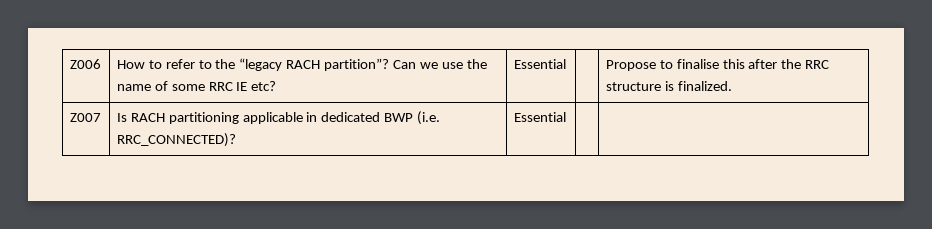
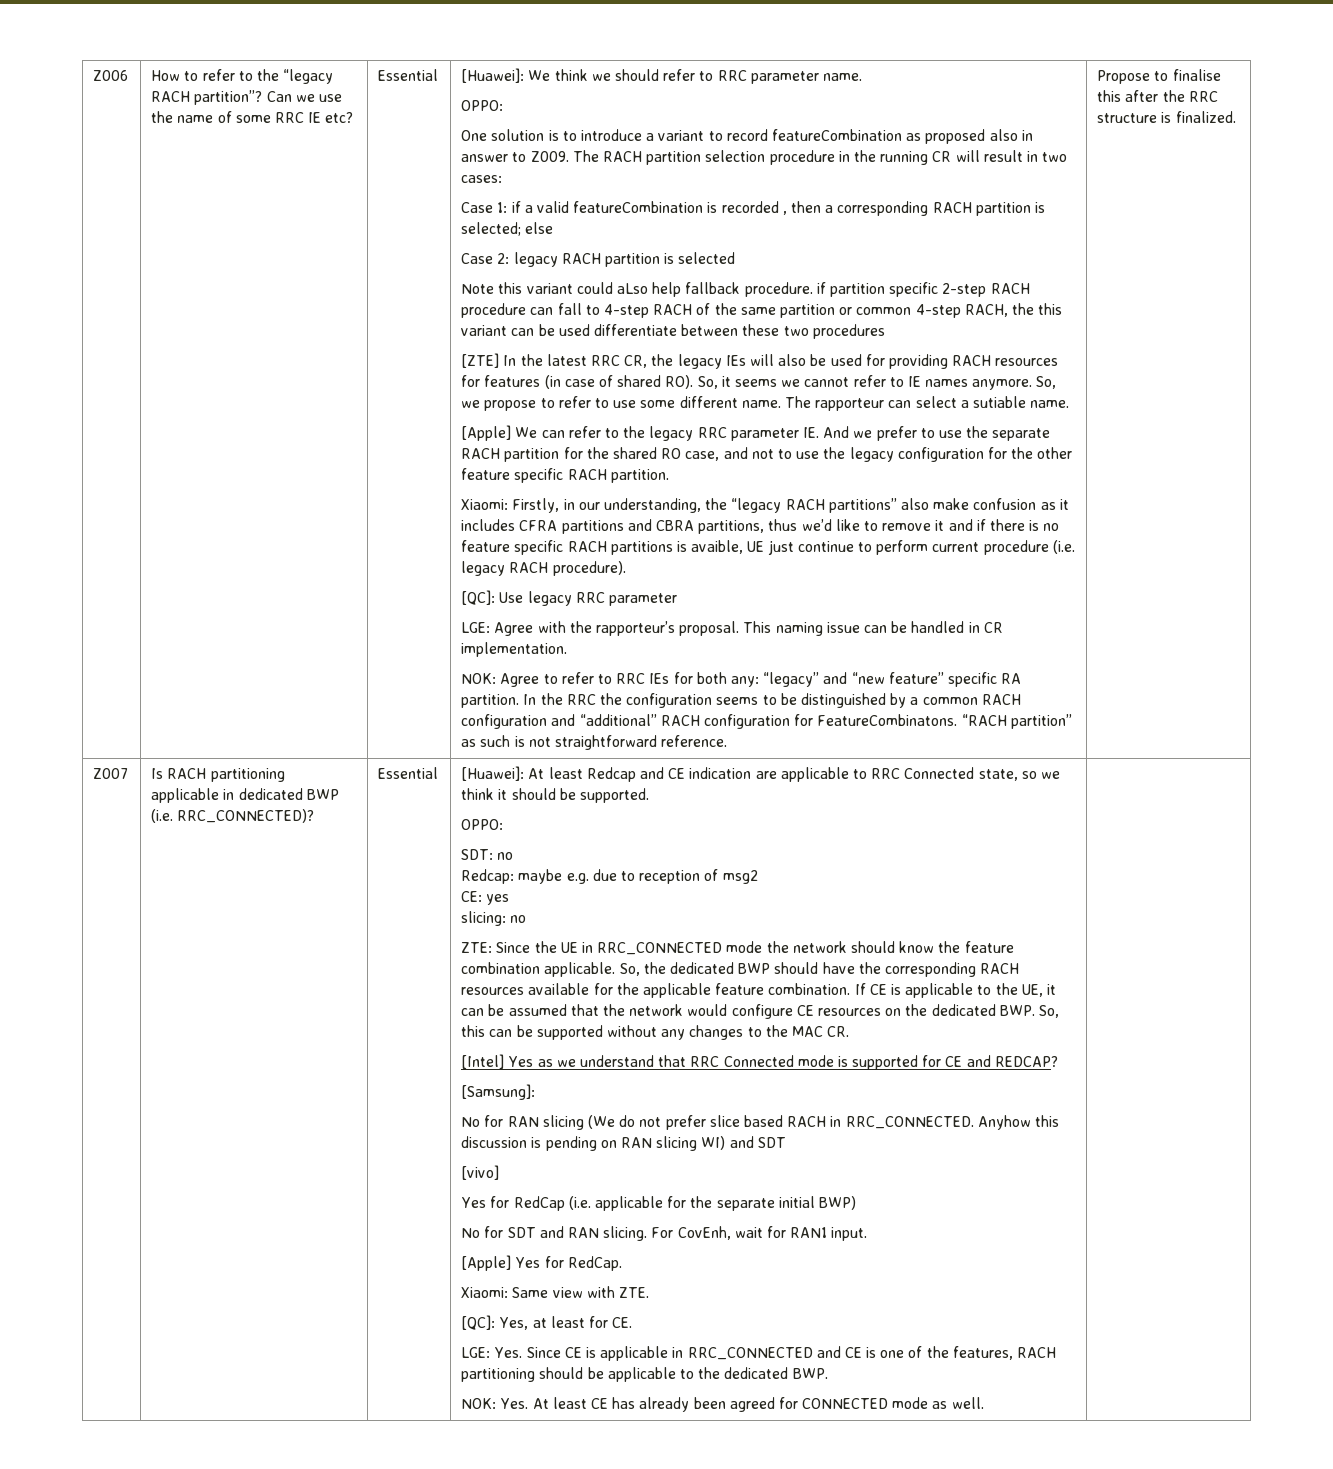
(566, 64) none -> [461,68,862,84] [461,100,504,111] [461,129,1033,144] [461,150,1068,165] [461,175,503,183] [461,201,1045,216] [461,222,554,236] [461,252,736,267] [461,282,1030,297] [461,303,1063,318] [461,324,885,339] [461,353,1059,369] [461,375,1057,390] [461,396,1070,411] [461,425,1051,441] [461,447,1073,462] [461,468,669,483] [461,498,1069,513] [461,519,1060,534] [461,540,1075,555] [461,561,626,576] [461,590,678,606] [461,621,1003,636] [461,642,568,657] [461,672,1022,687] [461,693,1021,708] [461,714,1072,729] [461,735,728,750] [Huawei]: We think we should refer to RRC parameter name. // OPPO: // One solution is to introduce a variant to record featureCombination as proposed also in answer to Z009. The RACH partition selection procedure in the running CR will result in two cases: // Case 1: if a valid featureCombination is recorded , then a corresponding RACH partition is selected; else // Case 2: legacy RACH partition is selected // Note this variant could aLso help fallback procedure. if partition specific 2-step RACH procedure can fall to 4-step RACH of the same partition or common 4-step RACH, the this variant can be used differentiate between these two procedures // [ZTE] In the latest RRC CR, the legacy IEs will also be used for providing RACH resources for features (in case of shared RO). So, it seems we cannot refer to IE names anymore. So, we propose to refer to use some different name. The rapporteur can select a sutiable name. // [Apple] We can refer to the legacy RRC parameter IE. And we prefer to use the separate RACH partition for the shared RO case, and not to use the legacy configuration for the other feature specific RACH partition. // Xiaomi: Firstly, in our understanding, the “legacy RACH partitions” also make confusion as it includes CFRA partitions and CBRA partitions, thus we’d like to remove it and if there is no feature specific RACH partitions is avaible, UE just continue to perform current procedure (i.e. legacy RACH procedure). // [QC]: Use legacy RRC parameter // LGE: Agree with the rapporteur’s proposal. This naming issue can be handled in CR implementation. // NOK: Agree to refer to RRC IEs for both any: “legacy” and “new feature” specific RA partition. In the RRC the configuration seems to be distinguished by a common RACH configuration and “additional” RACH configuration for FeatureCombinatons. “RACH partition” as such is not straightforward reference.
(566, 117) none -> [461,766,1060,782] [461,788,650,803] [461,819,504,830] [461,849,514,860] [461,869,758,884] [461,891,510,905] [461,911,527,926] [461,941,1014,955] [461,962,1020,977] [461,983,1056,998] [461,1004,1059,1019] [461,1025,850,1040] [461,1054,1058,1070] [461,1084,536,1100] [461,1115,1059,1130] [461,1136,786,1151] [461,1165,500,1180] [461,1196,856,1211] [461,1226,868,1241] [461,1255,622,1271] [461,1286,650,1298] [461,1315,633,1330] [461,1346,1057,1361] [461,1367,828,1382] [461,1397,984,1412] [Huawei]: At least Redcap and CE indication are applicable to RRC Connected state, so we think it should be supported. // OPPO: // SDT: no // Redcap: maybe e.g. due to reception of msg2 // CE: yes // slicing: no // ZTE: Since the UE in RRC_CONNECTED mode the network should know the feature combination applicable. So, the dedicated BWP should have the corresponding RACH resources available for the applicable feature combination. If CE is applicable to the UE, it can be assumed that the network would configure CE resources on the dedicated BWP. So, this can be supported without any changes to the MAC CR. // [Intel] Yes as we understand that RRC Connected mode is supported for CE and REDCAP? // [Samsung]: // No for RAN slicing (We do not prefer slice based RACH in RRC_CONNECTED. Anyhow this discussion is pending on RAN slicing WI) and SDT // [vivo] // Yes for RedCap (i.e. applicable for the separate initial BWP) // No for SDT and RAN slicing. For CovEnh, wait for RAN1 input. // [Apple] Yes for RedCap. // Xiaomi: Same view with ZTE. // [QC]: Yes, at least for CE. // LGE: Yes. Since CE is applicable in RRC_CONNECTED and CE is one of the features, RACH partitioning should be applicable to the dedicated BWP. // NOK: Yes. At least CE has already been agreed for CONNECTED mode as well.

